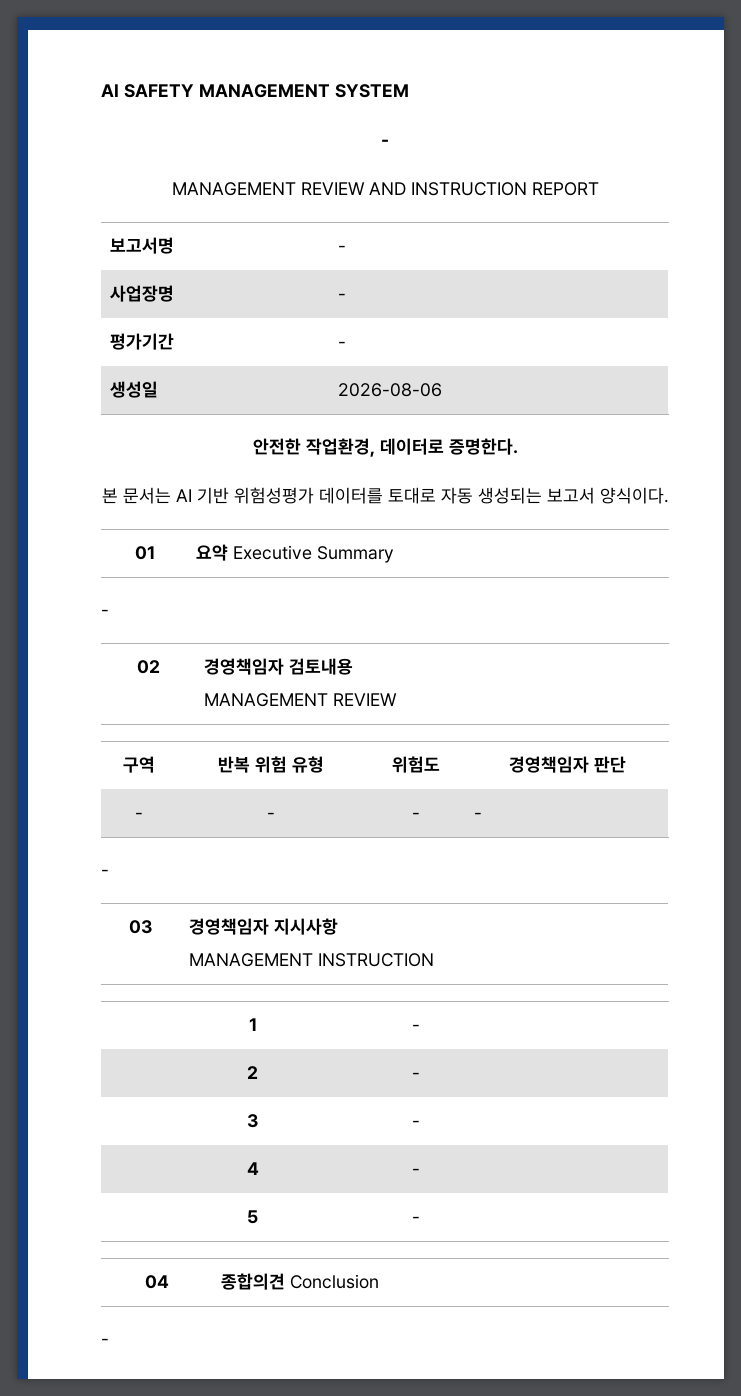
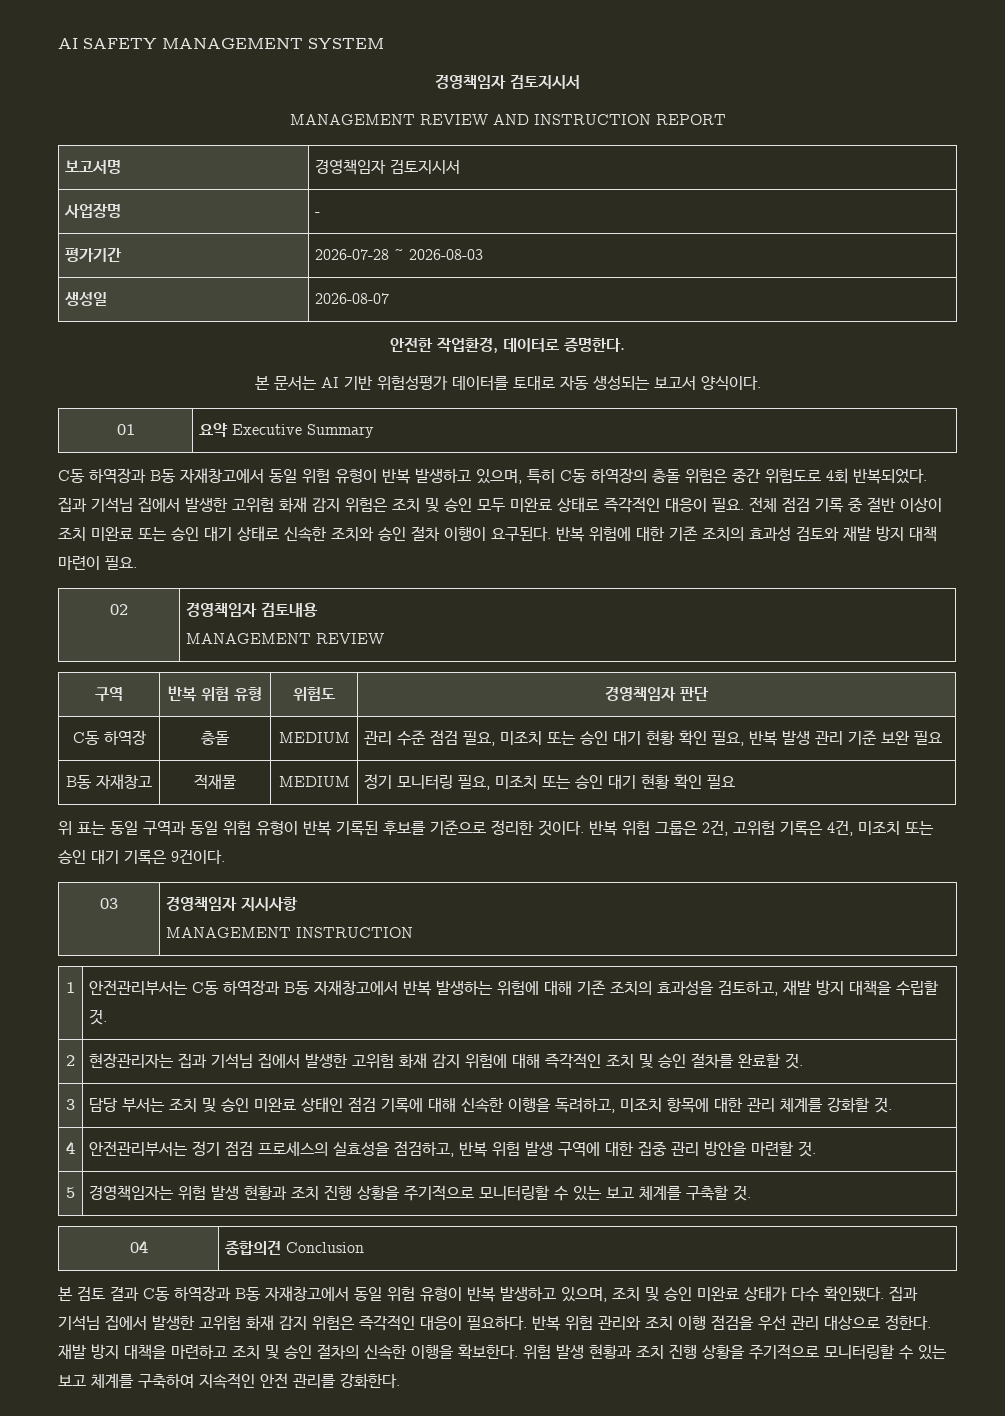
[381,139,389,146] - -> [435,74,580,89] 경영책임자 검토지시서
[338,245,347,252] - -> [315,159,461,175] 경영책임자 검토지시서
[338,341,347,348] - -> [315,248,484,260] 2026-07-28 ~ 2026-08-03
[338,383,443,397] 2026-08-06 -> [315,293,390,304] 2026-08-07
[101,609,109,616] - -> [58,468,927,484] [58,497,942,513] [58,526,937,542] [58,556,137,570] C동 하역장과 B동 자재창고에서 동일 위험 유형이 반복 발생하고 있으며, 특히 C동 하역장의 충돌 위험은 중간 위험도로 4회 반복되었다. 집과 기석님 집에서 발생한 고위험 화재 감지 위험은 조치 및 승인 모두 미완료 상태로 즉각적인 대응이 필요. 전체 점검 기록 중 절반 이상이 조치 미완료 또는 승인 대기 상태로 신속한 조치와 승인 절차 이행이 요구된다. 반복 위험에 대한 기존 조치의 효과성 검토와 재발 방지 대책 마련이 필요.
[135,812,143,819] [267,812,275,819] [411,812,420,819] [474,812,483,819] [101,869,109,876] - | - | - | - // - -> [72,730,147,746] [201,731,230,745] [278,732,350,743] [364,730,943,746] [66,774,152,789] [194,774,237,790] [278,776,350,787] [364,774,736,790] [58,820,934,836] [58,849,225,865] C동 하역장 | 충돌 | MEDIUM | 관리 수준 점검 필요, 미조치 또는 승인 대기 현황 확인 필요, 반복 발생 관리 기준 보완 필요 // B동 자재창고 | 적재물 | MEDIUM | 정기 모니터링 필요, 미조치 또는 승인 대기 현황 확인 필요 // 위 표는 동일 구역과 동일 위험 유형이 반복 기록된 후보를 기준으로 정리한 것이다. 반복 위험 그룹은 2건, 고위험 기록은 4건, 미조치 또는 승인 대기 기록은 9건이다.
[412,1024,421,1031] [247,1066,258,1079] [412,1072,421,1079] [246,1114,259,1128] [412,1120,421,1127] [246,1162,259,1175] [412,1168,421,1175] [247,1210,258,1224] [412,1216,421,1223] [145,1275,169,1289] [221,1273,380,1290] [101,1338,109,1345] - // 2 | - // 3 | - // 4 | - // 5 | - // 04 | 종합의견 Conclusion // - -> [89,980,940,996] [89,1009,108,1025] [66,1055,75,1066] [89,1053,804,1069] [66,1099,75,1110] [89,1097,893,1113] [66,1141,75,1154] [89,1141,817,1157] [66,1187,75,1198] [89,1185,752,1201] [129,1240,148,1253] [225,1240,365,1255] [58,1286,918,1302] [58,1315,931,1331] [58,1344,947,1360] [58,1373,400,1389] 안전관리부서는 C동 하역장과 B동 자재창고에서 반복 발생하는 위험에 대해 기존 조치의 효과성을 검토하고, 재발 방지 대책을 수립할 것. // 2 | 현장관리자는 집과 기석님 집에서 발생한 고위험 화재 감지 위험에 대해 즉각적인 조치 및 승인 절차를 완료할 것. // 3 | 담당 부서는 조치 및 승인 미완료 상태인 점검 기록에 대해 신속한 이행을 독려하고, 미조치 항목에 대한 관리 체계를 강화할 것. // 4 | 안전관리부서는 정기 점검 프로세스의 실효성을 점검하고, 반복 위험 발생 구역에 대한 집중 관리 방안을 마련할 것. // 5 | 경영책임자는 위험 발생 현황과 조치 진행 상황을 주기적으로 모니터링할 수 있는 보고 체계를 구축할 것. // 04 | 종합의견 Conclusion // 본 검토 결과 C동 하역장과 B동 자재창고에서 동일 위험 유형이 반복 발생하고 있으며, 조치 및 승인 미완료 상태가 다수 확인됐다. 집과 기석님 집에서 발생한 고위험 화재 감지 위험은 즉각적인 대응이 필요하다. 반복 위험 관리와 조치 이행 점검을 우선 관리 대상으로 정한다. 재발 방지 대책을 마련하고 조치 및 승인 절차의 신속한 이행을 확보한다. 위험 발생 현황과 조치 진행 상황을 주기적으로 모니터링할 수 있는 보고 체계를 구축하여 지속적인 안전 관리를 강화한다.

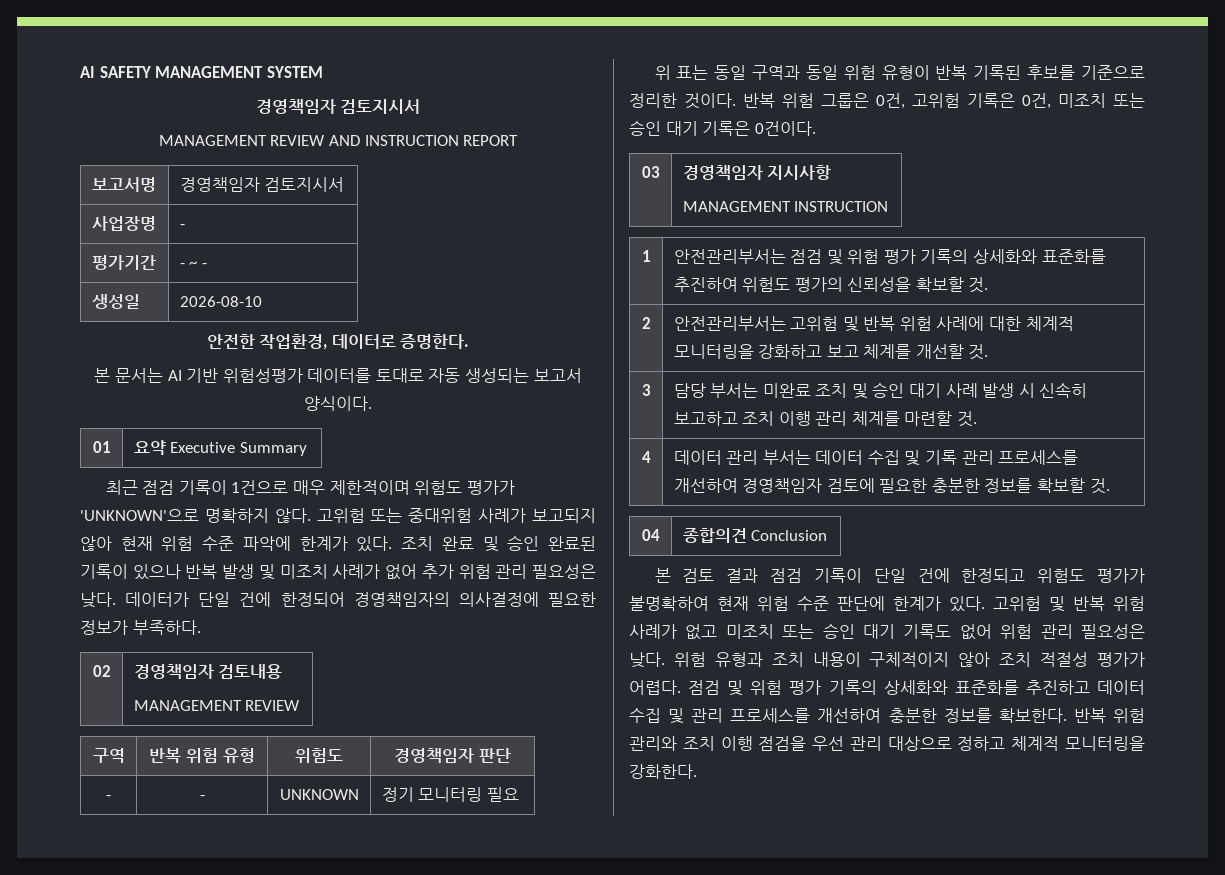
[315,248,484,260] 2026-07-28 ~ 2026-08-03 -> [179,261,207,268] - ~ -
[315,293,390,304] 2026-08-07 -> [179,296,262,307] 2026-08-10
[58,468,927,484] [58,497,942,513] [58,526,937,542] [58,556,137,570] C동 하역장과 B동 자재창고에서 동일 위험 유형이 반복 발생하고 있으며, 특히 C동 하역장의 충돌 위험은 중간 위험도로 4회 반복되었다. 집과 기석님 집에서 발생한 고위험 화재 감지 위험은 조치 및 승인 모두 미완료 상태로 즉각적인 대응이 필요. 전체 점검 기록 중 절반 이상이 조치 미완료 또는 승인 대기 상태로 신속한 조치와 승인 절차 이행이 요구된다. 반복 위험에 대한 기존 조치의 효과성 검토와 재발 방지 대책 마련이 필요. -> [105,480,515,495] [80,508,596,523] [80,535,597,552] [80,564,596,580] [80,592,596,608] [80,620,201,635] 최근 점검 기록이 1건으로 매우 제한적이며 위험도 평가가 'UNKNOWN'으로 명확하지 않다. 고위험 또는 중대위험 사례가 보고되지 않아 현재 위험 수준 파악에 한계가 있다. 조치 완료 및 승인 완료된 기록이 있으나 반복 발생 및 미조치 사례가 없어 추가 위험 관리 필요성은 낮다. 데이터가 단일 건에 한정되어 경영책임자의 의사결정에 필요한 정보가 부족하다.
[72,730,147,746] [201,731,230,745] [278,732,350,743] [364,730,943,746] [66,774,152,789] [194,774,237,790] [278,776,350,787] [364,774,703,790] C동 하역장 | 충돌 | MEDIUM | 관리 수준 점검 필요, 미조치 또는 승인 대기 현황 확인 필요, 반복 발생 관리 기준 보완 필요 // B동 자재창고 | 적재물 | MEDIUM | 정기 모니터링 필요, 미조치 또는 승인 대기 현황 확인 -> [106,795,111,800] [199,795,205,800] [279,789,359,800] [381,787,483,802] - | - | UNKNOWN | 정기 모니터링
[702,820,728,836] 2건, -> [876,93,905,109] 0건,
[827,820,853,836] 4건, -> [1022,93,1051,109] 0건,
[171,849,225,864] 9건이다. -> [754,121,816,136] 0건이다.
[192,980,940,996] [89,1009,108,1025] [66,1055,75,1066] [89,1053,782,1069] C동 하역장과 B동 자재창고에서 반복 발생하는 위험에 대해 기존 조치의 효과성을 검토하고, 재발 방지 대책을 수립할 것. // 2 | 현장관리자는 집과 기석님 집에서 발생한 고위험 화재 감지 위험에 대해 즉각적인 조치 및 승인 절차를 완료할 -> [790,249,1106,265] [673,277,989,293] [641,317,651,329] [673,316,1074,332] [673,344,964,359] 점검 및 위험 평가 기록의 상세화와 표준화를 추진하여 위험도 평가의 신뢰성을 확보할 것. // 2 | 안전관리부서는 고위험 및 반복 위험 사례에 대한 체계적 모니터링을 강화하고 보고 체계를 개선할
[169,1097,744,1113] 조치 및 승인 미완료 상태인 점검 기록에 대해 신속한 이행을 독려하고, 미조치 항목에 대한 -> [762,382,1088,399] [673,411,811,426] 미완료 조치 및 승인 대기 사례 발생 시 신속히 보고하고 조치 이행
[827,1097,871,1113] 강화할 -> [904,411,953,426] 마련할
[89,1141,817,1157] [66,1187,75,1198] [89,1185,730,1201] 안전관리부서는 정기 점검 프로세스의 실효성을 점검하고, 반복 위험 발생 구역에 대한 집중 관리 방안을 마련할 것. // 5 | 경영책임자는 위험 발생 현황과 조치 진행 상황을 주기적으로 모니터링할 수 있는 보고 체계를 구축할 -> [673,450,1079,466] [673,478,1086,493] 데이터 관리 부서는 데이터 수집 및 기록 관리 프로세스를 개선하여 경영책임자 검토에 필요한 충분한 정보를 확보할
[143,1286,918,1302] [58,1315,527,1331] C동 하역장과 B동 자재창고에서 동일 위험 유형이 반복 발생하고 있으며, 조치 및 승인 미완료 상태가 다수 확인됐다. 집과 기석님 집에서 발생한 고위험 화재 감지 위험은 즉각적인 대응이 필요하다. -> [770,568,1145,583] [629,596,1145,612] [629,623,1145,640] [629,652,1145,668] [629,680,1145,696] [629,708,1067,724] 점검 기록이 단일 건에 한정되고 위험도 평가가 불명확하여 현재 위험 수준 판단에 한계가 있다. 고위험 및 반복 위험 사례가 없고 미조치 또는 승인 대기 기록도 없어 위험 관리 필요성은 낮다. 위험 유형과 조치 내용이 구체적이지 않아 조치 적절성 평가가 어렵다. 점검 및 위험 평가 기록의 상세화와 표준화를 추진하고 데이터 수집 및 관리 프로세스를 개선하여 충분한 정보를 확보한다.
[885,1315,931,1330] [58,1344,947,1360] [58,1373,336,1389] 정한다. 재발 방지 대책을 마련하고 조치 및 승인 절차의 신속한 이행을 확보한다. 위험 발생 현황과 조치 진행 상황을 주기적으로 모니터링할 수 있는 보고 체계를 구축하여 지속적인 안전 관리를 -> [957,736,1145,751] 정하고 체계적 모니터링을

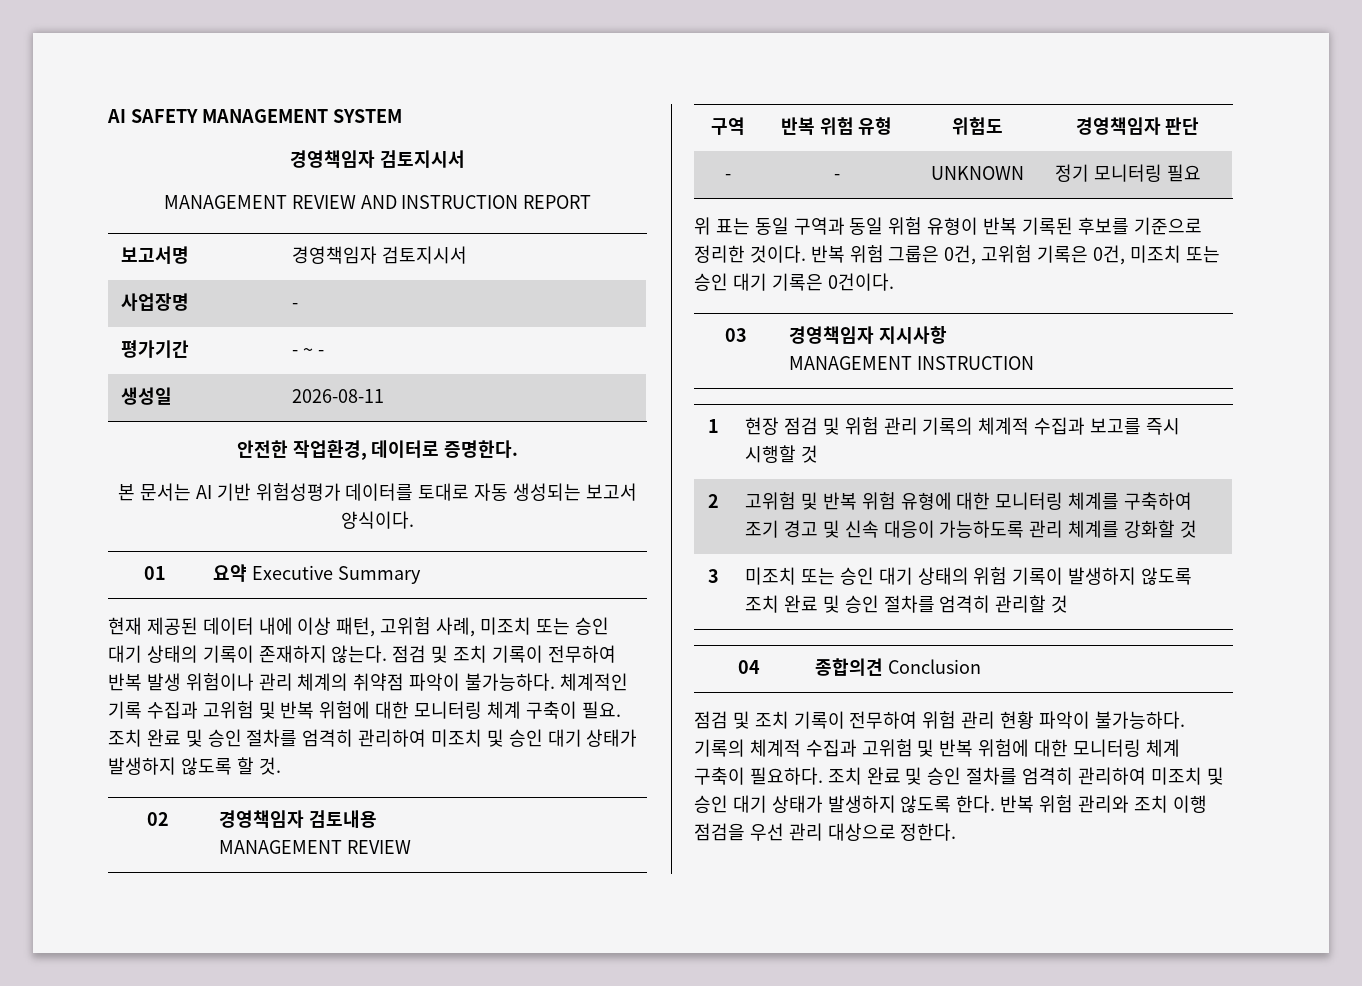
[179,296,262,307] 2026-08-10 -> [292,389,385,403] 2026-08-11
[105,480,515,495] [80,508,596,523] [80,535,597,552] [80,564,596,580] [80,592,596,608] [80,620,201,635] 최근 점검 기록이 1건으로 매우 제한적이며 위험도 평가가 'UNKNOWN'으로 명확하지 않다. 고위험 또는 중대위험 사례가 보고되지 않아 현재 위험 수준 파악에 한계가 있다. 조치 완료 및 승인 완료된 기록이 있으나 반복 발생 및 미조치 사례가 없어 추가 위험 관리 필요성은 낮다. 데이터가 단일 건에 한정되어 경영책임자의 의사결정에 필요한 정보가 부족하다. -> [108,617,609,637] [108,645,616,663] [108,673,628,691] [108,701,621,719] [108,729,638,747] [108,757,281,775] 현재 제공된 데이터 내에 이상 패턴, 고위험 사례, 미조치 또는 승인 대기 상태의 기록이 존재하지 않는다. 점검 및 조치 기록이 전무하여 반복 발생 위험이나 관리 체계의 취약점 파악이 불가능하다. 체계적인 기록 수집과 고위험 및 반복 위험에 대한 모니터링 체계 구축이 필요. 조치 완료 및 승인 절차를 엄격히 관리하여 미조치 및 승인 대기 상태가 발생하지 않도록 할 것.
[673,249,1106,265] [673,277,989,293] 안전관리부서는 점검 및 위험 평가 기록의 상세화와 표준화를 추진하여 위험도 평가의 신뢰성을 확보할 것. -> [745,417,1180,435] [745,445,819,463] 현장 점검 및 위험 관리 기록의 체계적 수집과 보고를 즉시 시행할 것
[673,316,1074,332] [673,344,989,360] [641,384,651,396] [673,382,1088,399] [673,411,978,427] [641,451,651,463] [673,450,1079,466] [673,478,1110,494] [641,529,660,541] [682,528,828,543] [654,568,1145,583] [629,596,1145,612] [629,623,1145,640] [629,652,1145,668] [629,680,1145,696] [629,708,1067,724] 안전관리부서는 고위험 및 반복 위험 사례에 대한 체계적 모니터링을 강화하고 보고 체계를 개선할 것. // 3 | 담당 부서는 미완료 조치 및 승인 대기 사례 발생 시 신속히 보고하고 조치 이행 관리 체계를 마련할 것. // 4 | 데이터 관리 부서는 데이터 수집 및 기록 관리 프로세스를 개선하여 경영책임자 검토에 필요한 충분한 정보를 확보할 것. // 04 | 종합의견 Conclusion // 본 검토 결과 점검 기록이 단일 건에 한정되고 위험도 평가가 불명확하여 현재 위험 수준 판단에 한계가 있다. 고위험 및 반복 위험 사례가 없고 미조치 또는 승인 대기 기록도 없어 위험 관리 필요성은 낮다. 위험 유형과 조치 내용이 구체적이지 않아 조치 적절성 평가가 어렵다. 점검 및 위험 평가 기록의 상세화와 표준화를 추진하고 데이터 수집 및 관리 프로세스를 개선하여 충분한 정보를 확보한다. -> [745,492,1193,510] [745,520,1197,538] [708,569,719,583] [745,567,1193,585] [745,595,1069,613] [737,660,760,674] [815,658,982,676] [694,711,1185,729] [694,739,1180,757] [694,767,1224,785] [694,795,996,813] 고위험 및 반복 위험 유형에 대한 모니터링 체계를 구축하여 조기 경고 및 신속 대응이 가능하도록 관리 체계를 강화할 것 // 3 | 미조치 또는 승인 대기 상태의 위험 기록이 발생하지 않도록 조치 완료 및 승인 절차를 엄격히 관리할 것 // 04 | 종합의견 Conclusion // 점검 및 조치 기록이 전무하여 위험 관리 현황 파악이 불가능하다. 기록의 체계적 수집과 고위험 및 반복 위험에 대한 모니터링 체계 구축이 필요하다. 조치 완료 및 승인 절차를 엄격히 관리하여 미조치 및 승인 대기 상태가 발생하지 않도록 한다.
[957,736,1145,751] [629,764,697,779] 정하고 체계적 모니터링을 강화한다. -> [900,823,957,841] 정한다.

